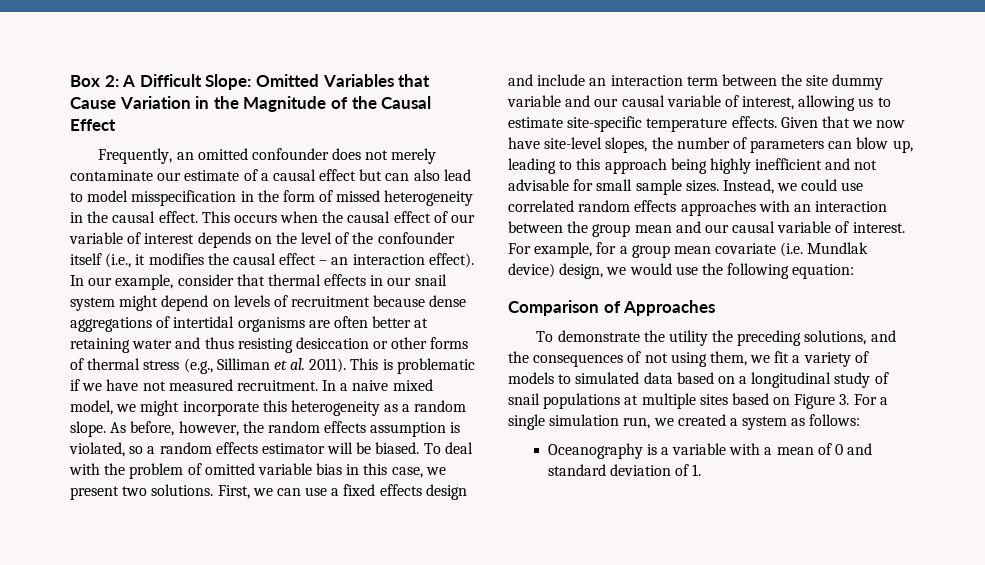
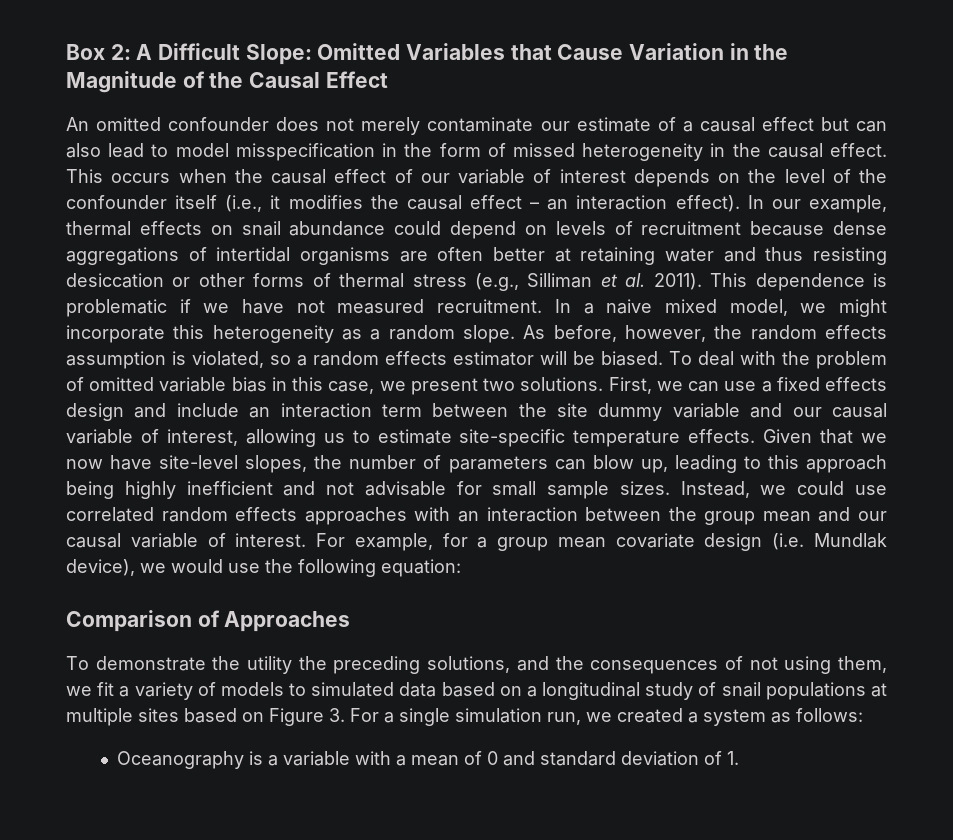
[98,148,194,164] Frequently, an -> [66,117,89,131] An
[177,274,447,286] [70,295,159,311] consider that thermal effects in our snail system might -> [66,221,442,236] thermal effects on snail abundance could
(379, 364) none -> [755,273,865,291] dependence
(777, 248) none -> [704,533,763,551] design
[508,263,604,279] device) design, -> [66,559,135,576] device),

